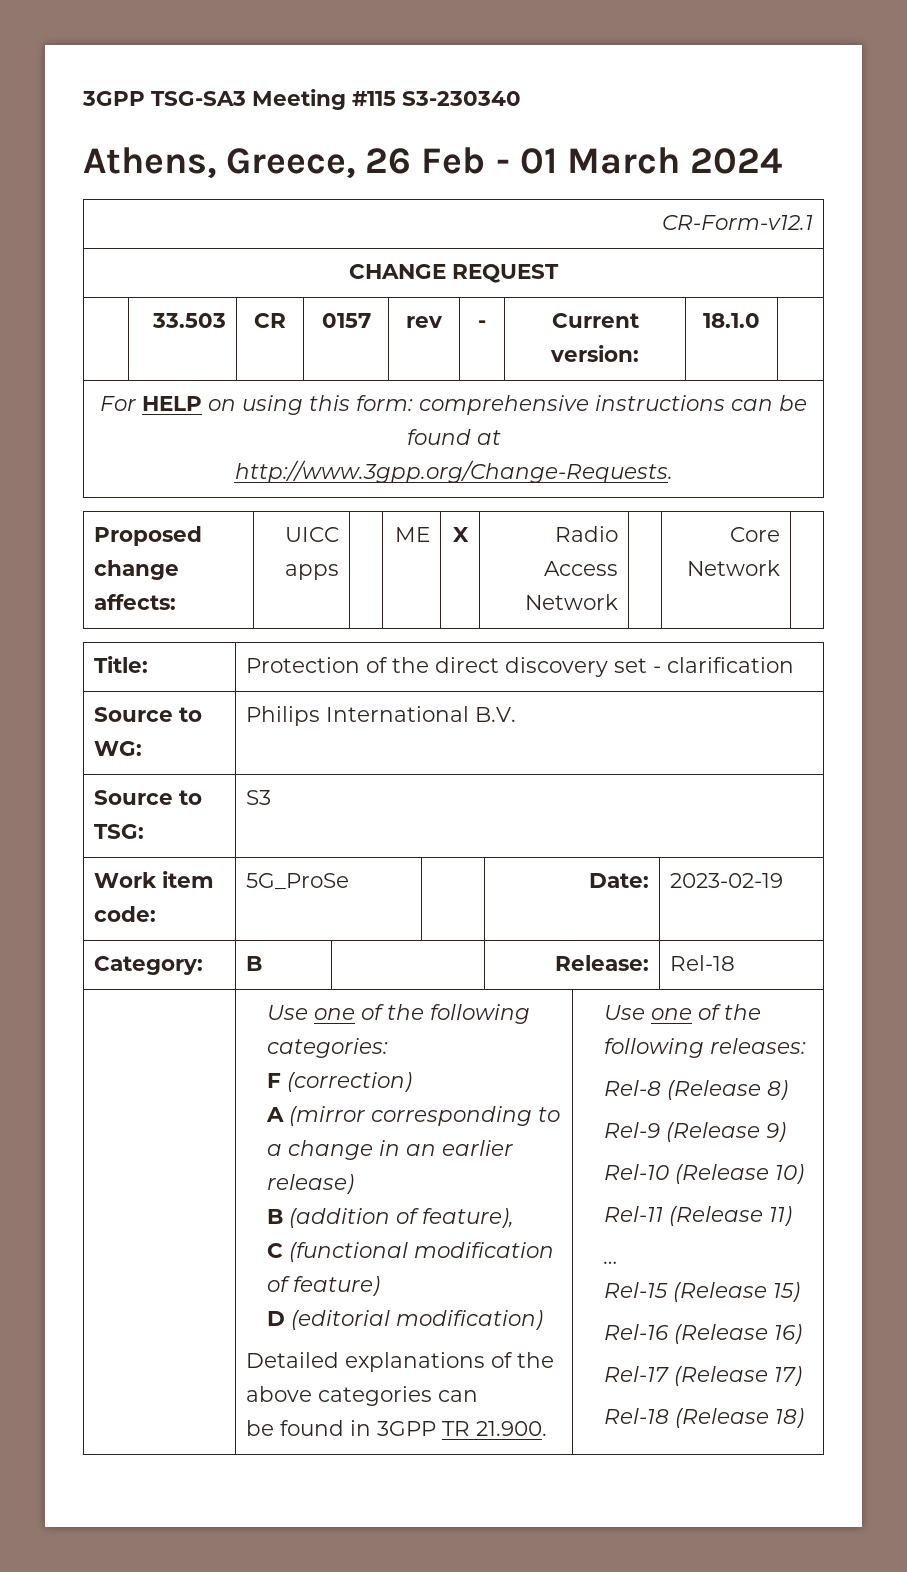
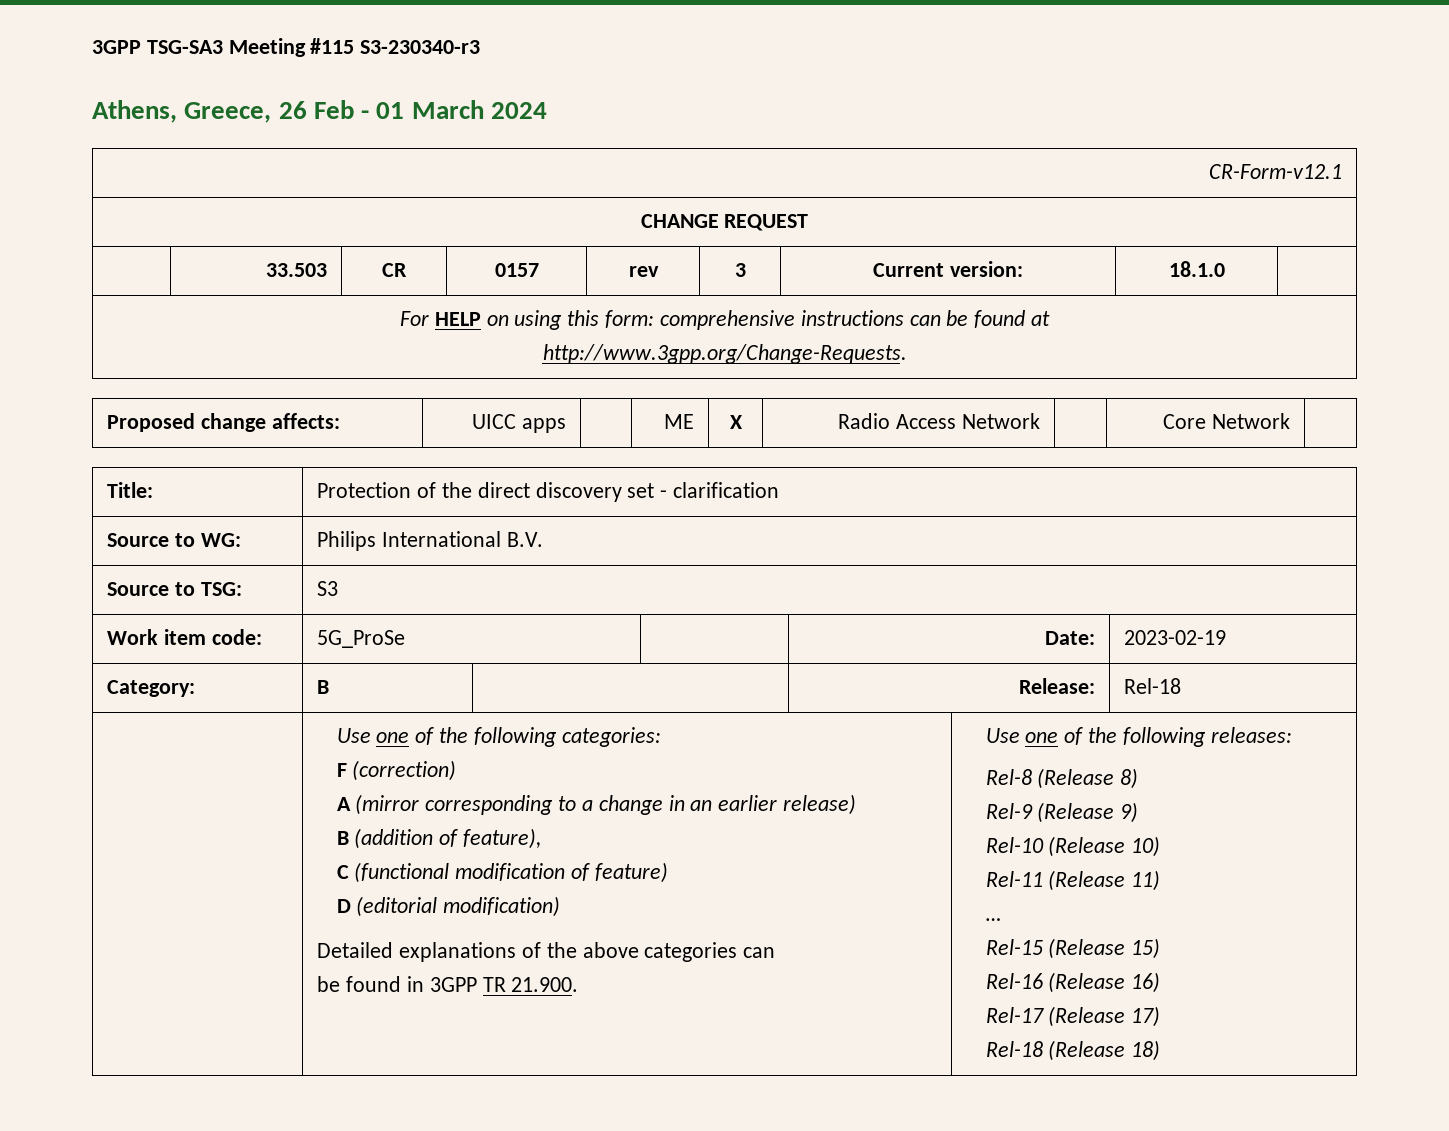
[402,91,521,106] S3-230340 -> [360,40,481,54] S3-230340-r3
[478,320,486,328] - -> [734,263,746,277] 3

